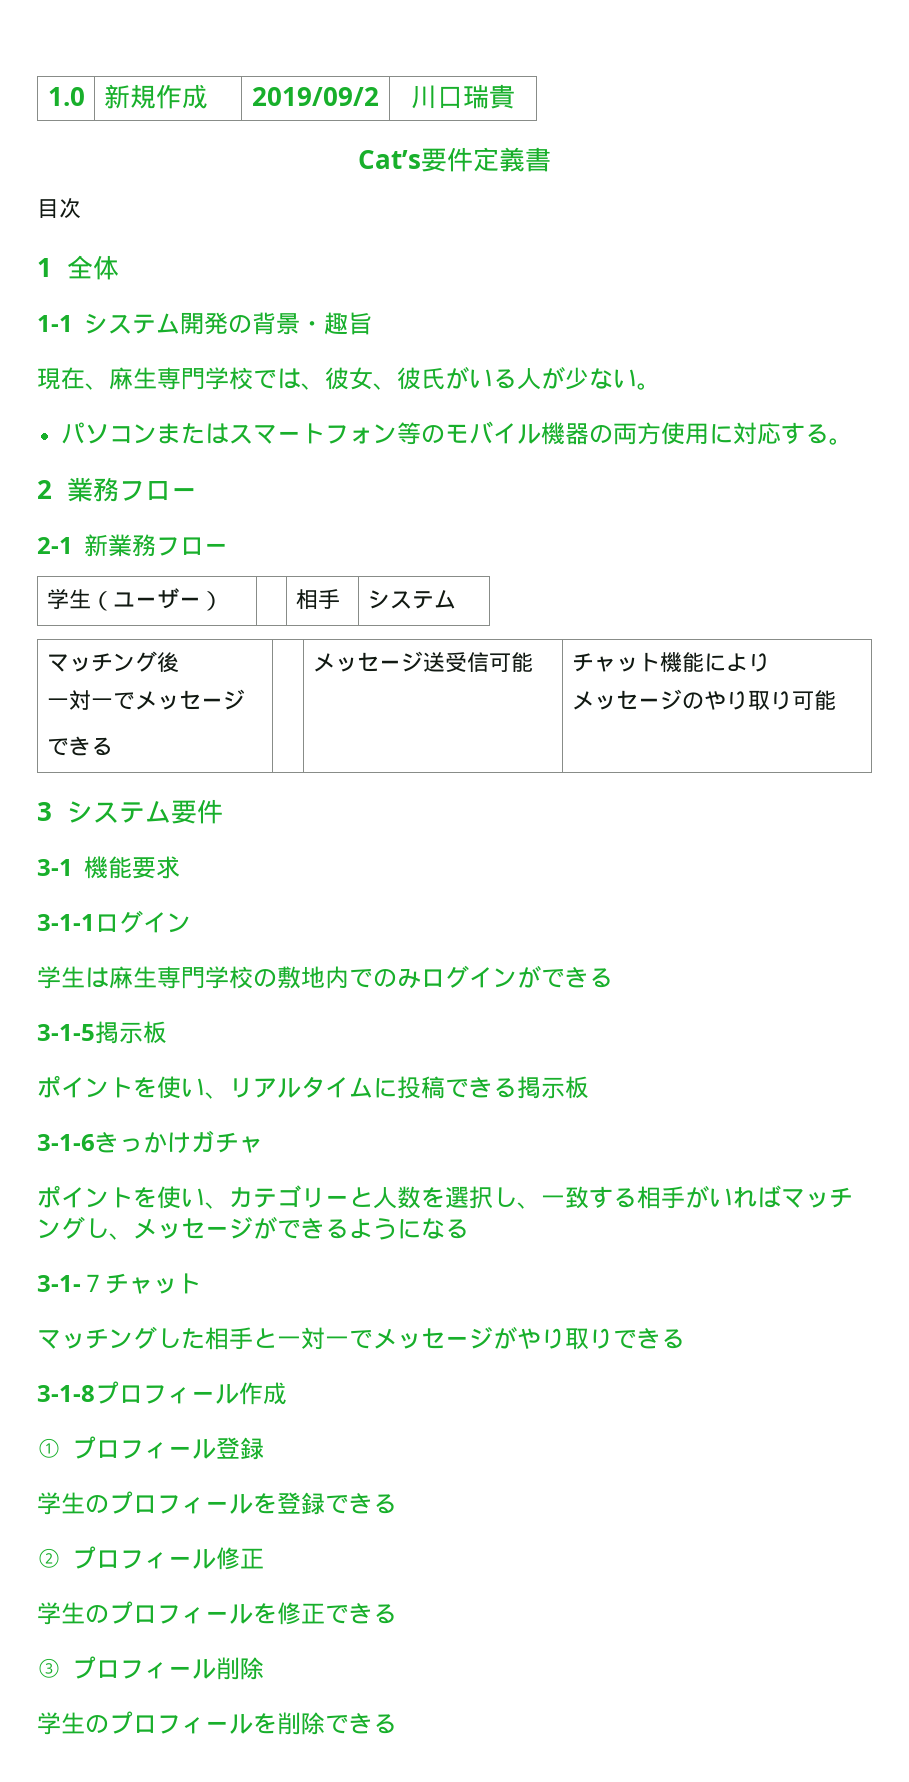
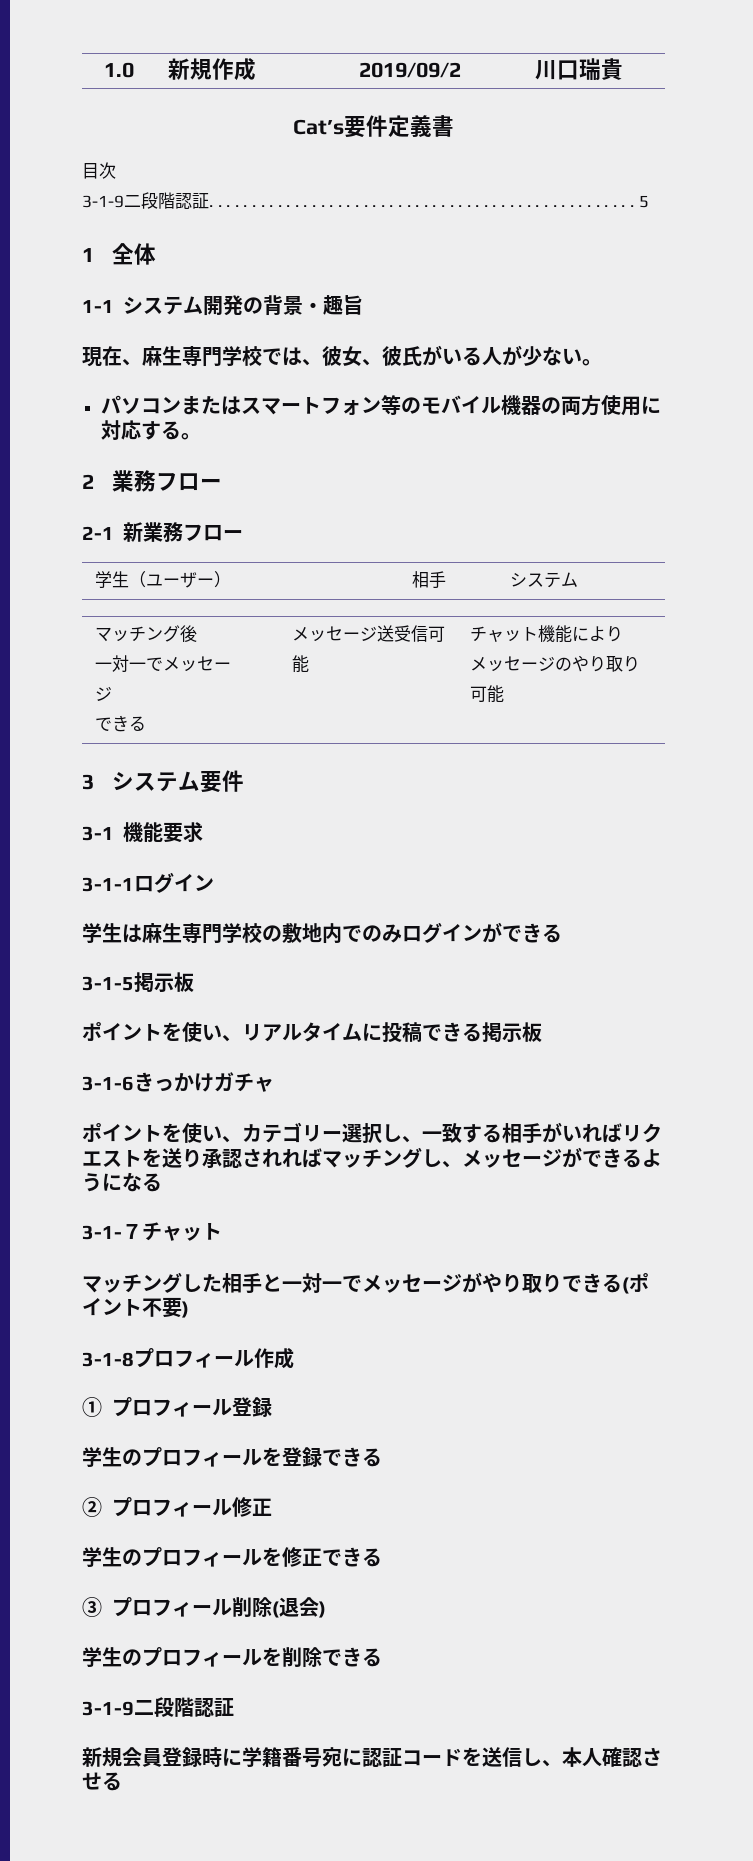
(81, 208) none -> [82,192,649,209] // 3-1-9二段階認証. . . . . . . . . . . . . . . . . . . . . . . . . . . . . . . . . . . . . . . . . . . . . . . . . . 5
[349,1186,445,1209] と人数を -> (342, 1135) none
(781, 1196) none -> [622,1123,662,1143] [82,1148,322,1168] リクエストを送り承認されれば
(685, 1339) none -> [622,1273,649,1294] [82,1297,189,1318] (ポイント不要)
(264, 1668) none -> [271,1597,326,1618] (退会)
(397, 1724) none -> [82,1697,234,1717] [82,1747,662,1768] [82,1772,122,1791] // 3-1-9二段階認証 // 新規会員登録時に学籍番号宛に認証コードを送信し、本人確認させる

